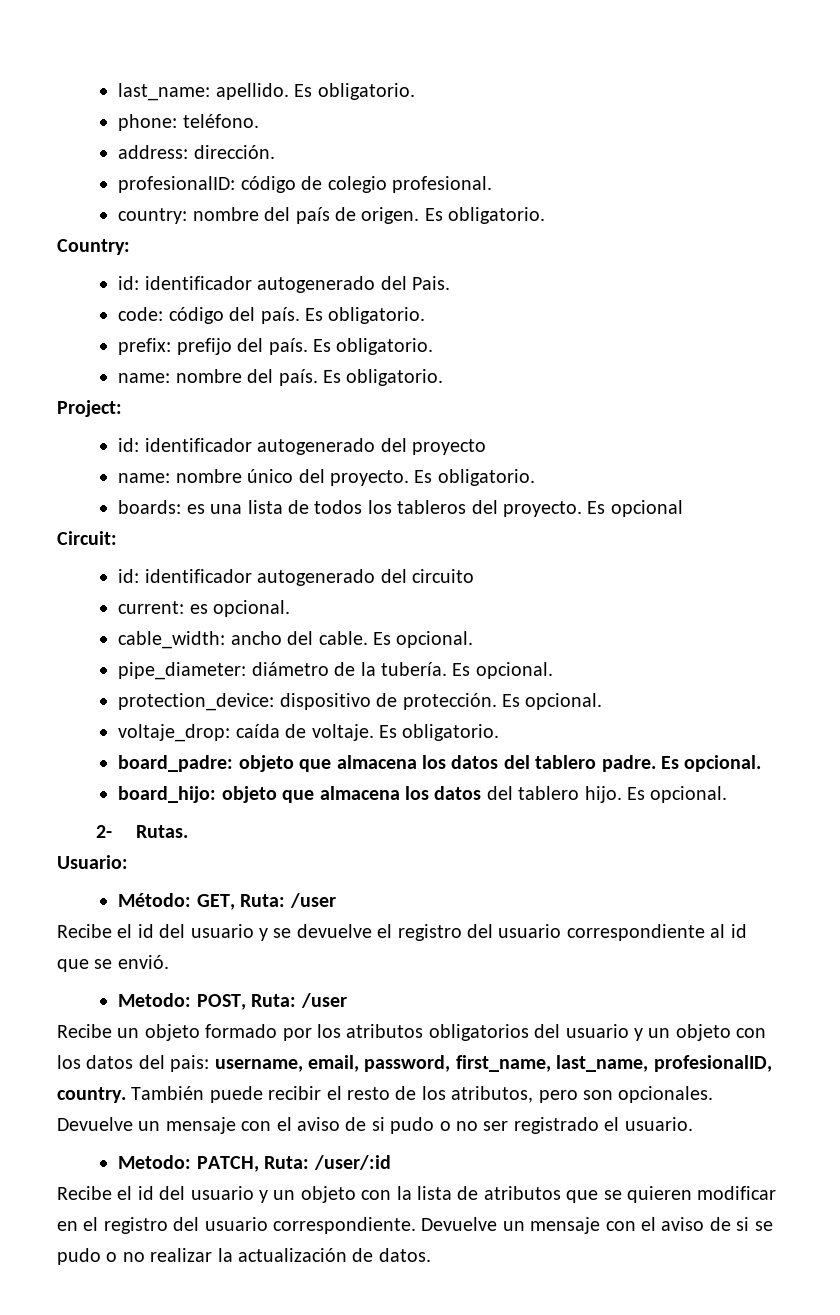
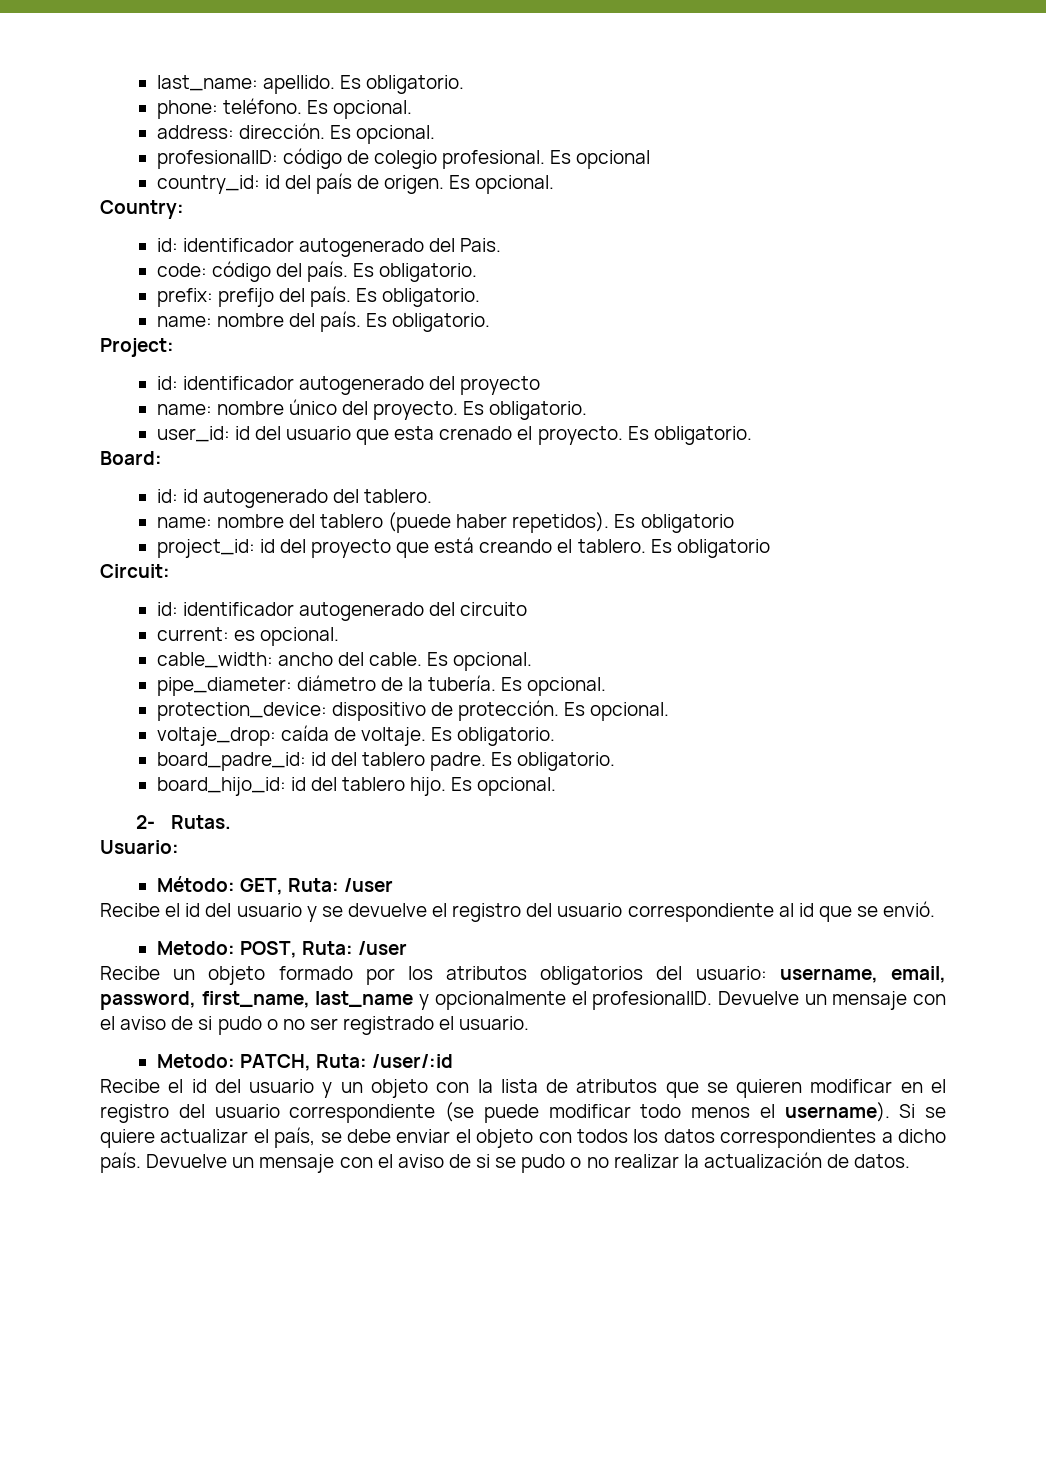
(259, 121) none -> [306,100,412,119] Es opcional.
(275, 152) none -> [329,125,435,144] Es opcional.
[118,207,259,224] // country: nombre -> [550,150,651,169] [156,175,280,194] Es opcional // country_id: id
[448,207,546,224] obligatorio. -> [475,175,555,194] opcional.
[118,500,683,517] boards: es una lista de todos los tableros del proyecto. Es opcional -> [156,426,752,445] [100,451,162,465] [156,489,433,508] [156,512,734,533] [156,537,770,558] user_id: id del usuario que esta crenado el proyecto. Es obligatorio. // Board: // id: id autogenerado del tablero. // name: nombre del tablero (puede haber repetidos). Es obligatorio // project_id: id del proyecto que está creando el tablero. Es obligatorio
[118,755,762,772] [118,786,482,803] board_padre: objeto que almacena los datos del tablero padre. Es opcional. // board_hijo: objeto que almacena los datos -> [156,752,616,771] [156,777,306,796] board_padre_id: id del tablero padre. Es obligatorio. // board_hijo_id: id
[565,1024,767,1041] [57,1055,772,1072] [57,1086,714,1103] usuario y un objeto con los datos del pais: username, email, password, first_name, last_name, profesionalID, country. También puede recibir el resto de los atributos, pero son opcionales. -> [695,966,947,983] [100,991,713,1010] usuario: username, email, password, first_name, last_name y opcionalmente el profesionalID.
[273,1217,416,1234] correspondiente. -> [289,1102,946,1123] [100,1127,946,1148] [100,1152,141,1173] correspondiente (se puede modificar todo menos el username). Si se quiere actualizar el país, se debe enviar el objeto con todos los datos correspondientes a dicho país.

